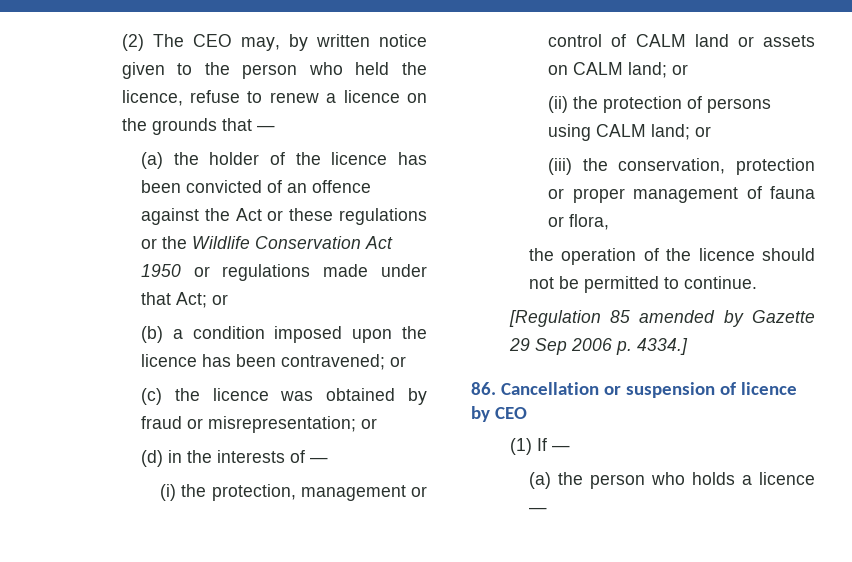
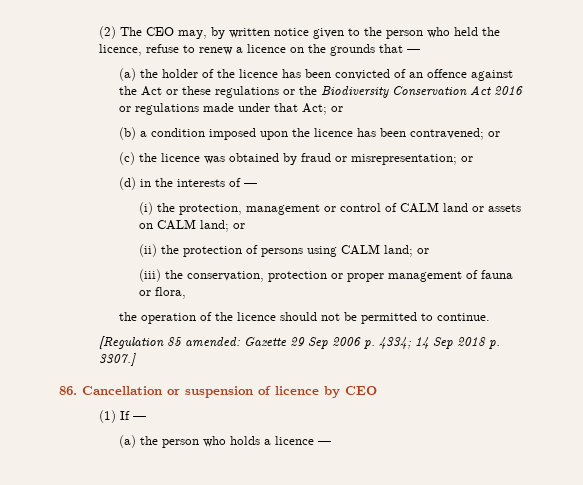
[191,236,250,249] Wildlife -> [321,86,390,98] Biodiversity
[140,264,181,277] 1950 -> [494,86,524,95] 2016
[639,310,744,327] amended by -> [185,337,241,347] amended:
[636,338,688,355] 4334.] -> [379,337,501,349] [99,353,137,366] 4334; 14 Sep 2018 p. 3307.]

